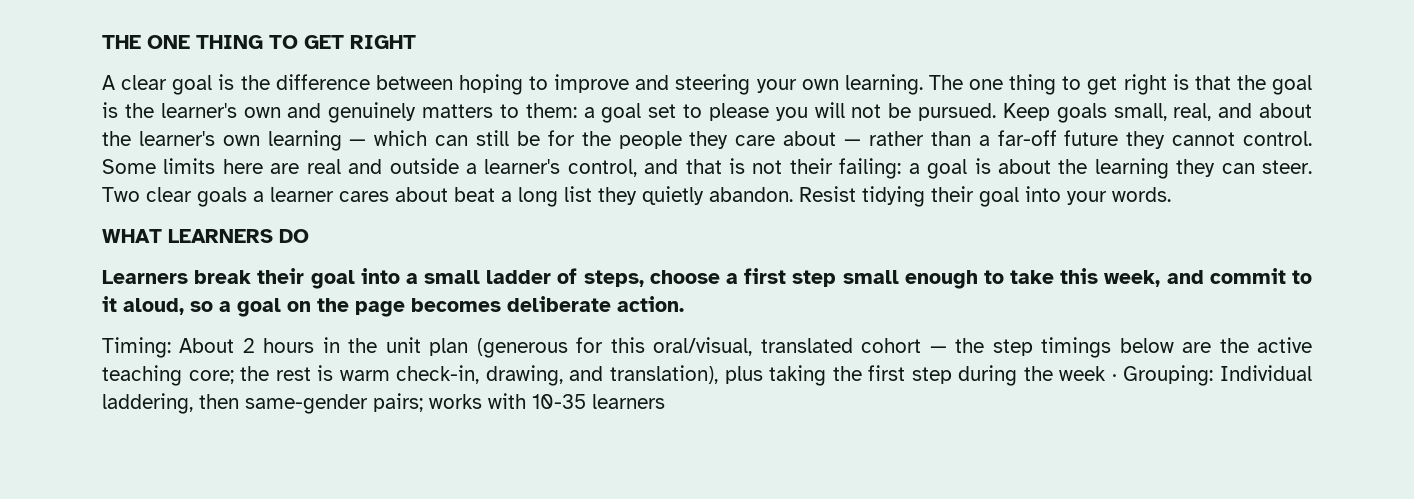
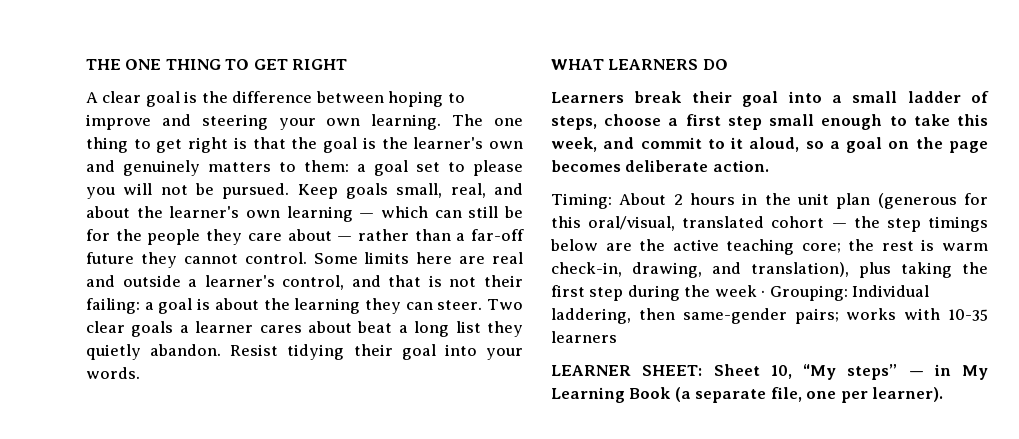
(665, 401) none -> [551,364,988,380] [551,387,944,403] // LEARNER SHEET: Sheet 10, “My steps” — in My Learning Book (a separate file, one per learner).

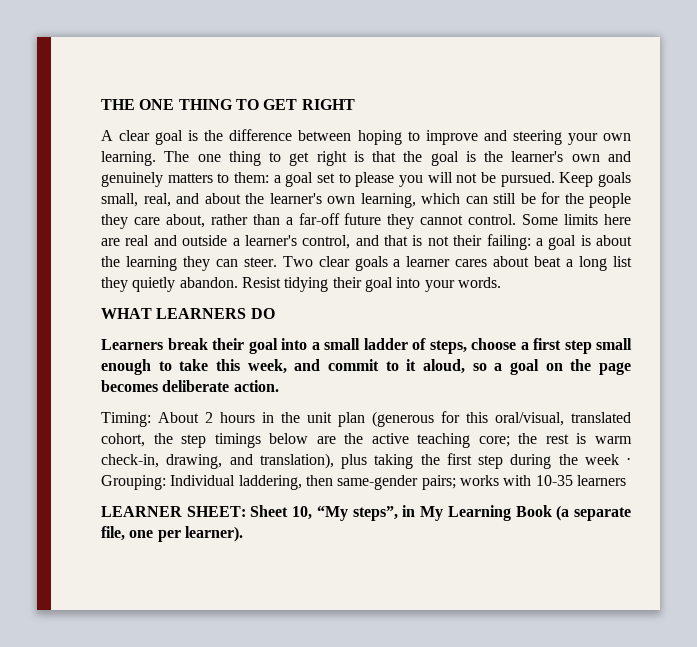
[286,206,375,222] learning — -> [360,193,416,208] learning,
[287,229,353,241] about — -> [165,214,205,228] about,
[771,216,847,228] cohort — -> [101,433,145,447] cohort,
[847,364,924,380] steps” — -> [352,506,398,521] steps”,

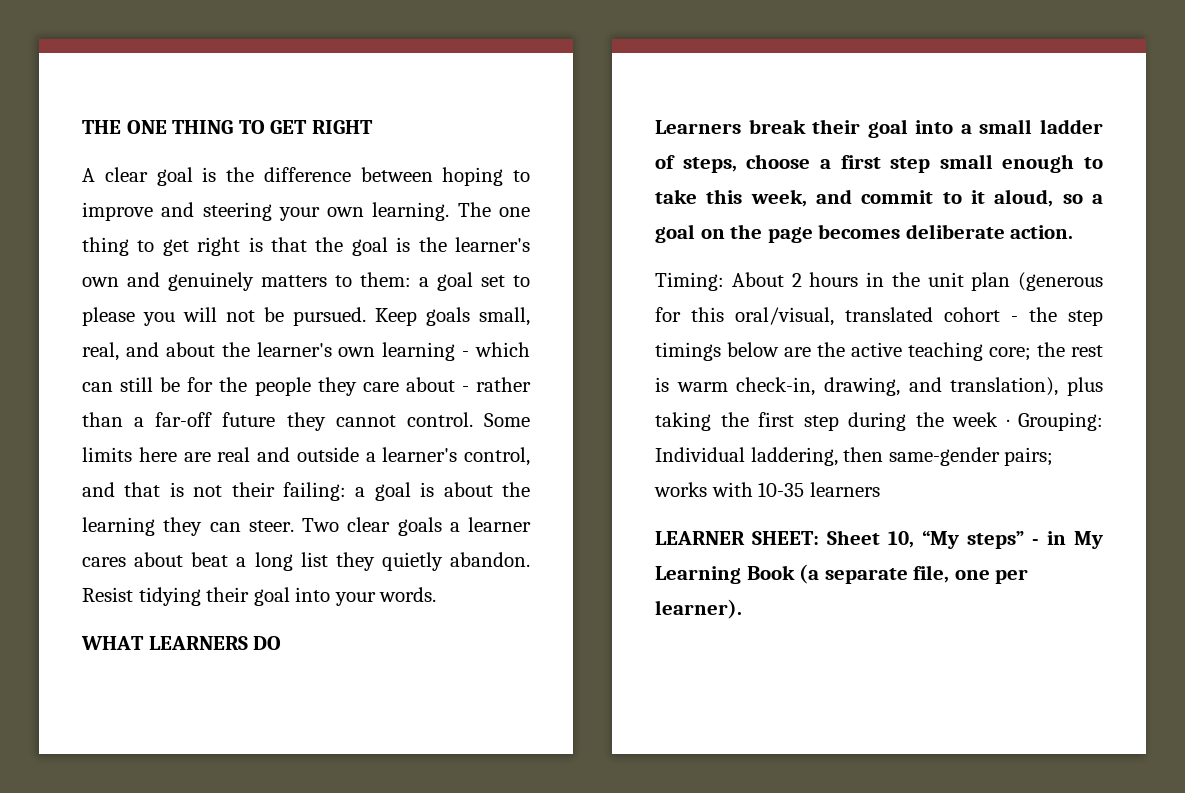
[360,193,416,208] learning, -> [382,342,470,361] learning -
[165,214,205,228] about, -> [405,377,469,392] about -
[101,433,145,447] cohort, -> [944,307,1018,322] cohort -
[352,506,398,521] steps”, -> [967,531,1039,549] steps” -

